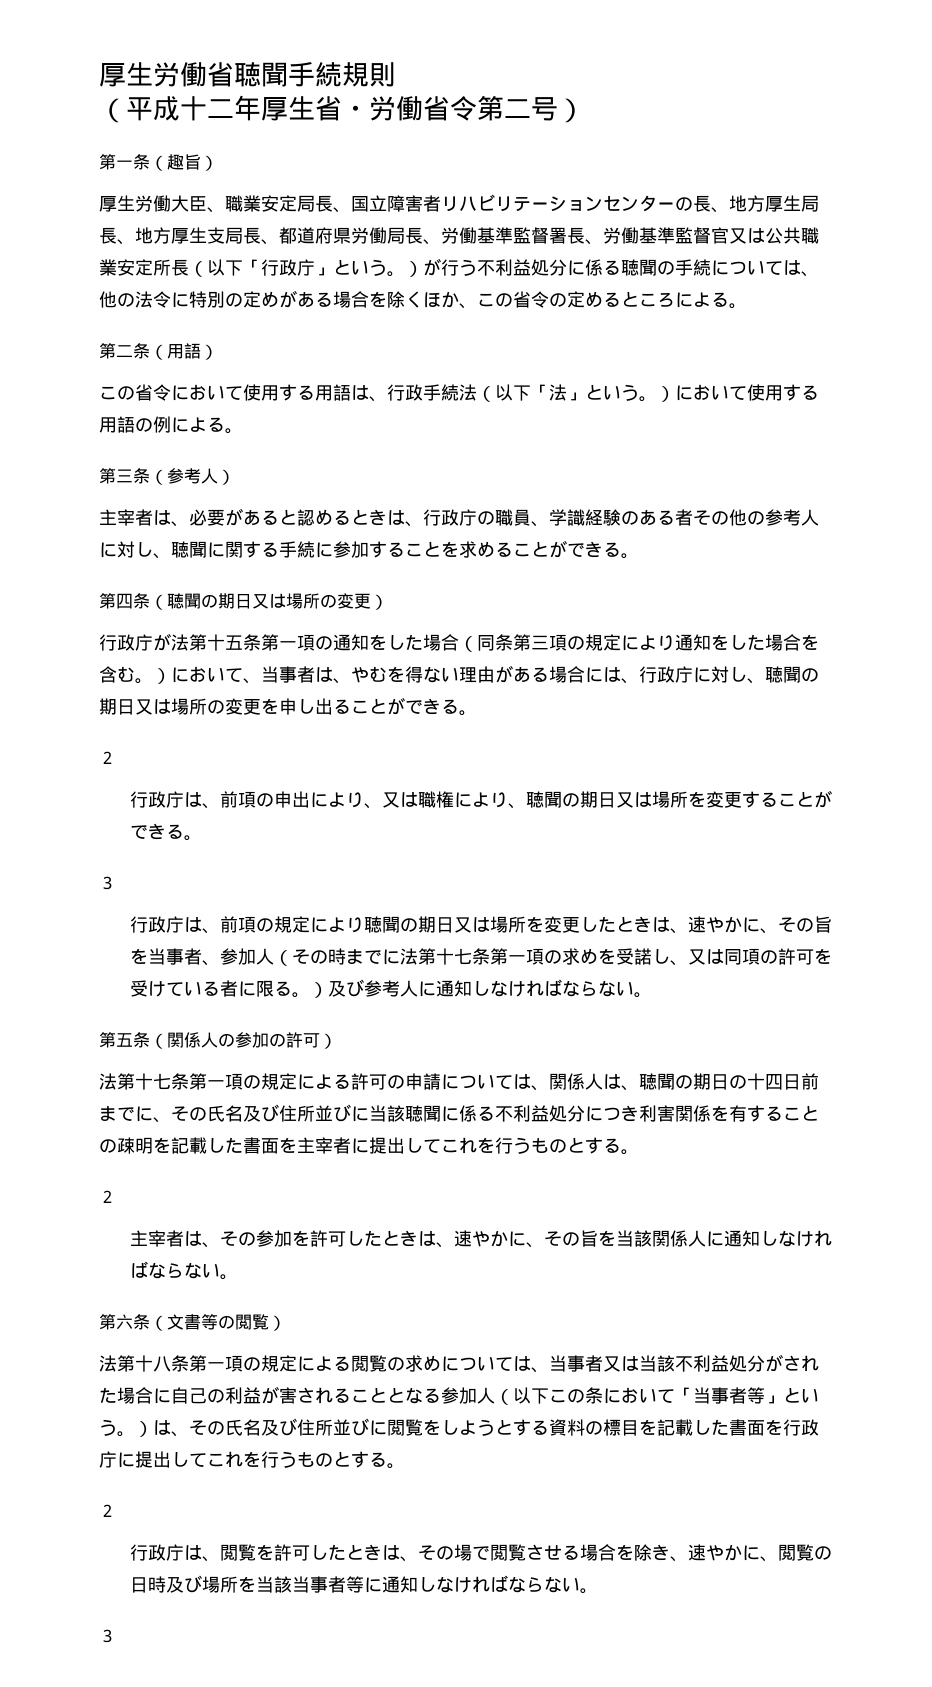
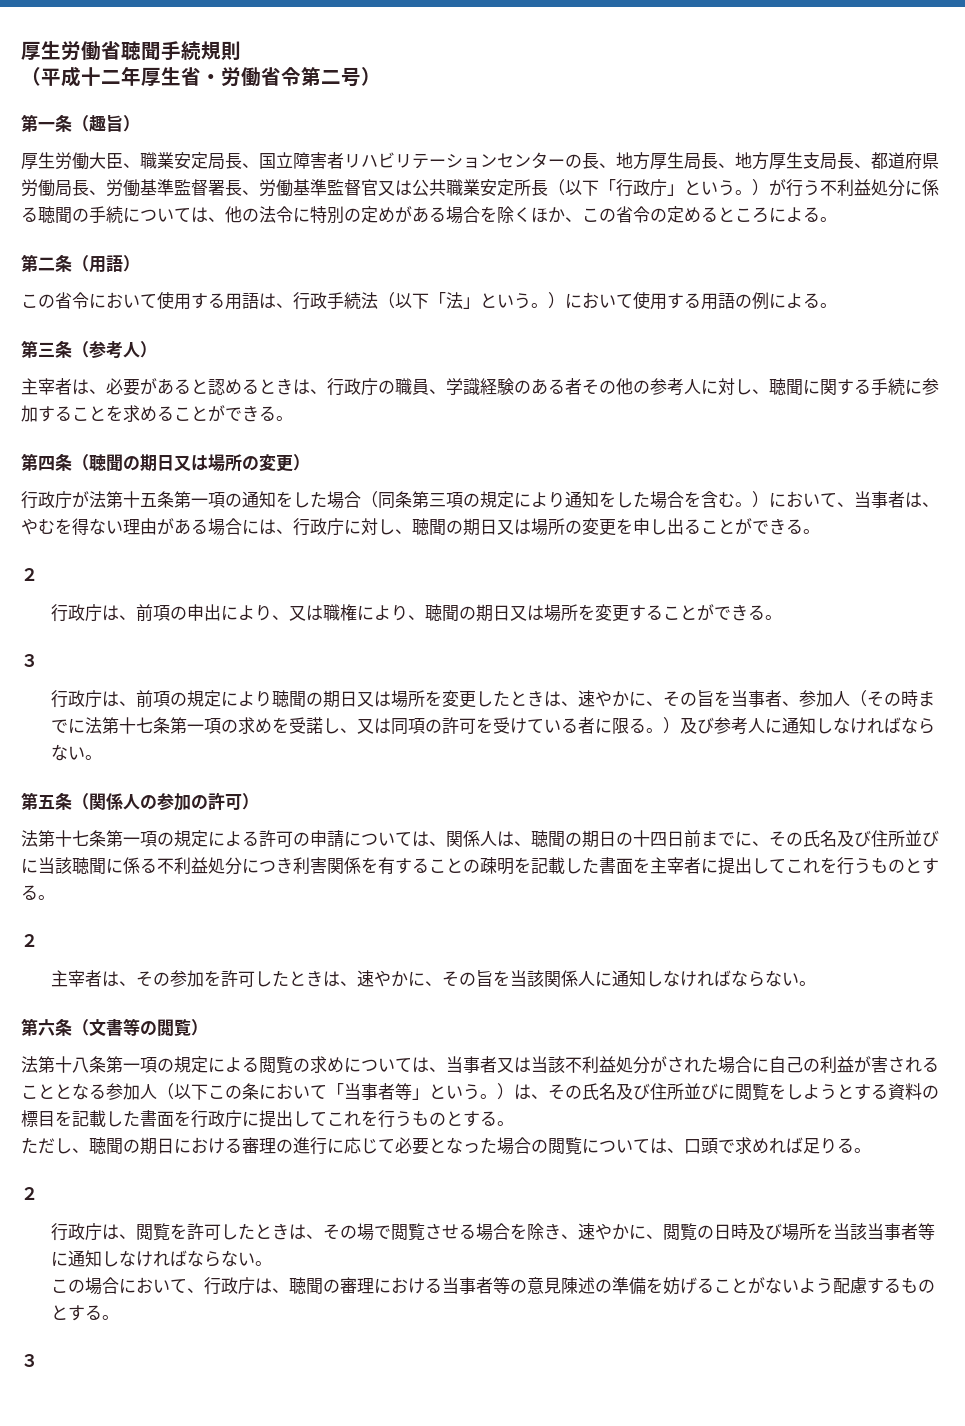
(405, 1466) none -> [21,1137,871,1155] // ただし、聴聞の期日における審理の進行に応じて必要となった場合の閲覧については、口頭で求めれば足りる。
(598, 1591) none -> [50,1277,935,1295] [50,1305,119,1321] // この場合において、行政庁は、聴聞の審理における当事者等の意見陳述の準備を妨げることがないよう配慮するものとする。

